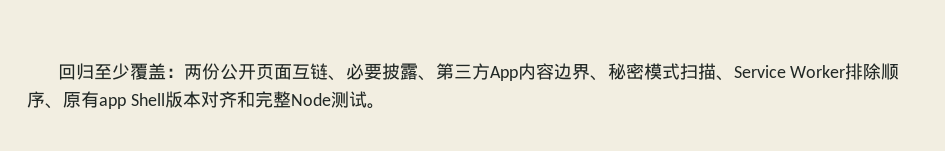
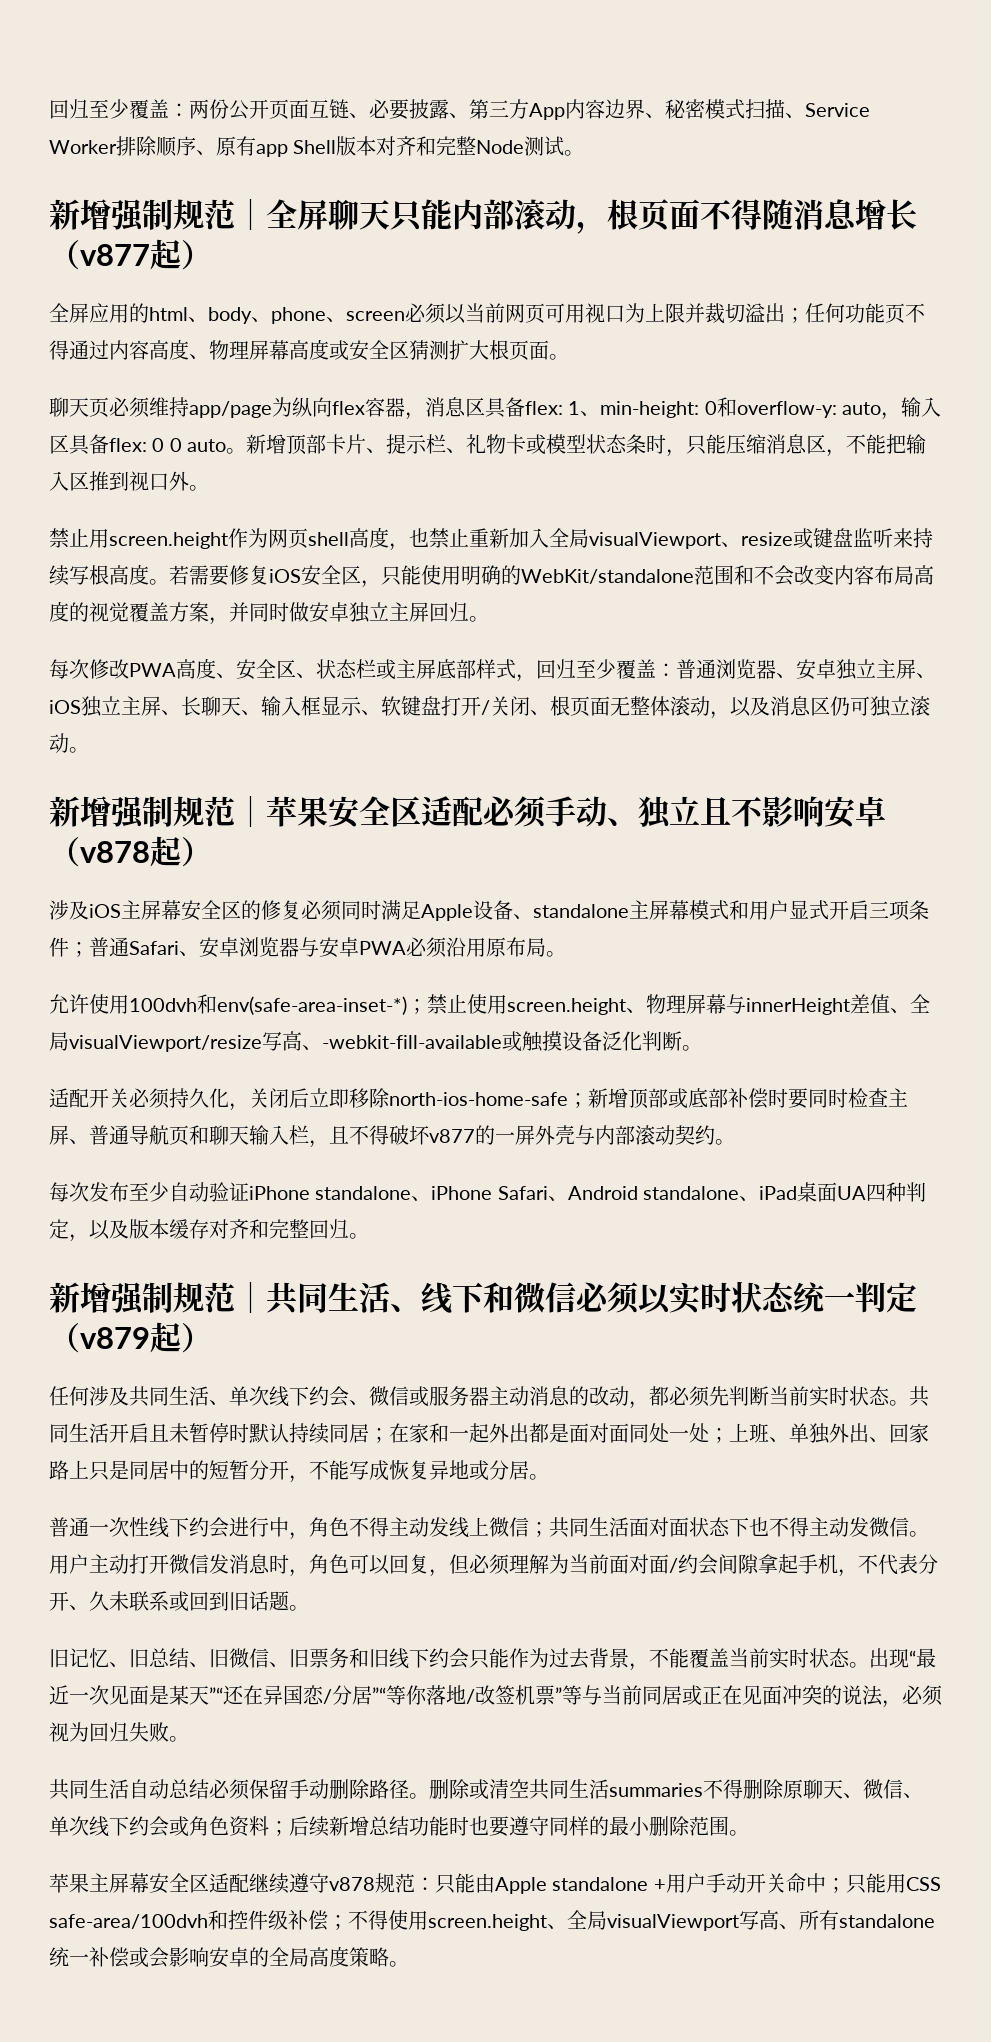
(385, 106) none -> [49,199,917,234] [49,239,212,270] [49,303,925,324] [49,339,569,361] [49,397,942,420] [49,434,927,457] [49,471,209,491] [49,527,933,551] [49,564,934,588] [49,601,489,625] [49,658,936,682] [49,696,930,719] [49,733,89,753] [49,796,886,829] [49,836,212,867] [49,900,929,921] [49,937,566,958] [49,994,930,1015] [49,1031,702,1052] [49,1088,908,1111] [49,1125,735,1148] [49,1182,927,1202] [49,1219,369,1242] [49,1281,917,1315] [49,1322,212,1353] [49,1386,929,1409] [49,1423,929,1444] [49,1460,549,1483] [49,1517,929,1540] [49,1554,938,1577] [49,1591,309,1612] [49,1648,936,1671] [49,1685,943,1708] [49,1722,189,1742] [49,1779,923,1800] [49,1816,749,1837] [49,1873,941,1894] [49,1910,935,1931] [49,1946,409,1968] // 新增强制规范｜全屏聊天只能内部滚动，根页面不得随消息增长（v877起） // 全屏应用的html、body、phone、screen必须以当前网页可用视口为上限并裁切溢出；任何功能页不得通过内容高度、物理屏幕高度或安全区猜测扩大根页面。 // 聊天页必须维持app/page为纵向flex容器，消息区具备flex: 1、min-height: 0和overflow-y: auto，输入区具备flex: 0 0 auto。新增顶部卡片、提示栏、礼物卡或模型状态条时，只能压缩消息区，不能把输入区推到视口外。 // 禁止用screen.height作为网页shell高度，也禁止重新加入全局visualViewport、resize或键盘监听来持续写根高度。若需要修复iOS安全区，只能使用明确的WebKit/standalone范围和不会改变内容布局高度的视觉覆盖方案，并同时做安卓独立主屏回归。 // 每次修改PWA高度、安全区、状态栏或主屏底部样式，回归至少覆盖：普通浏览器、安卓独立主屏、iOS独立主屏、长聊天、输入框显示、软键盘打开/关闭、根页面无整体滚动，以及消息区仍可独立滚动。 // 新增强制规范｜苹果安全区适配必须手动、独立且不影响安卓（v878起） // 涉及iOS主屏幕安全区的修复必须同时满足Apple设备、standalone主屏幕模式和用户显式开启三项条件；普通Safari、安卓浏览器与安卓PWA必须沿用原布局。 // 允许使用100dvh和env(safe-area-inset-*)；禁止使用screen.height、物理屏幕与innerHeight差值、全局visualViewport/resize写高、-webkit-fill-available或触摸设备泛化判断。 // 适配开关必须持久化，关闭后立即移除north-ios-home-safe；新增顶部或底部补偿时要同时检查主屏、普通导航页和聊天输入栏，且不得破坏v877的一屏外壳与内部滚动契约。 // 每次发布至少自动验证iPhone standalone、iPhone Safari、Android standalone、iPad桌面UA四种判定，以及版本缓存对齐和完整回归。 // 新增强制规范｜共同生活、线下和微信必须以实时状态统一判定（v879起） // 任何涉及共同生活、单次线下约会、微信或服务器主动消息的改动，都必须先判断当前实时状态。共同生活开启且未暂停时默认持续同居；在家和一起外出都是面对面同处一处；上班、单独外出、回家路上只是同居中的短暂分开，不能写成恢复异地或分居。 // 普通一次性线下约会进行中，角色不得主动发线上微信；共同生活面对面状态下也不得主动发微信。用户主动打开微信发消息时，角色可以回复，但必须理解为当前面对面/约会间隙拿起手机，不代表分开、久未联系或回到旧话题。 // 旧记忆、旧总结、旧微信、旧票务和旧线下约会只能作为过去背景，不能覆盖当前实时状态。出现“最近一次见面是某天”“还在异国恋/分居”“等你落地/改签机票”等与当前同居或正在见面冲突的说法，必须视为回归失败。 // 共同生活自动总结必须保留手动删除路径。删除或清空共同生活summaries不得删除原聊天、微信、单次线下约会或角色资料；后续新增总结功能时也要遵守同样的最小删除范围。 // 苹果主屏幕安全区适配继续遵守v878规范：只能由Apple standalone +用户手动开关命中；只能用CSS safe-area/100dvh和控件级补偿；不得使用screen.height、全局visualViewport写高、所有standalone统一补偿或会影响安卓的全局高度策略。

